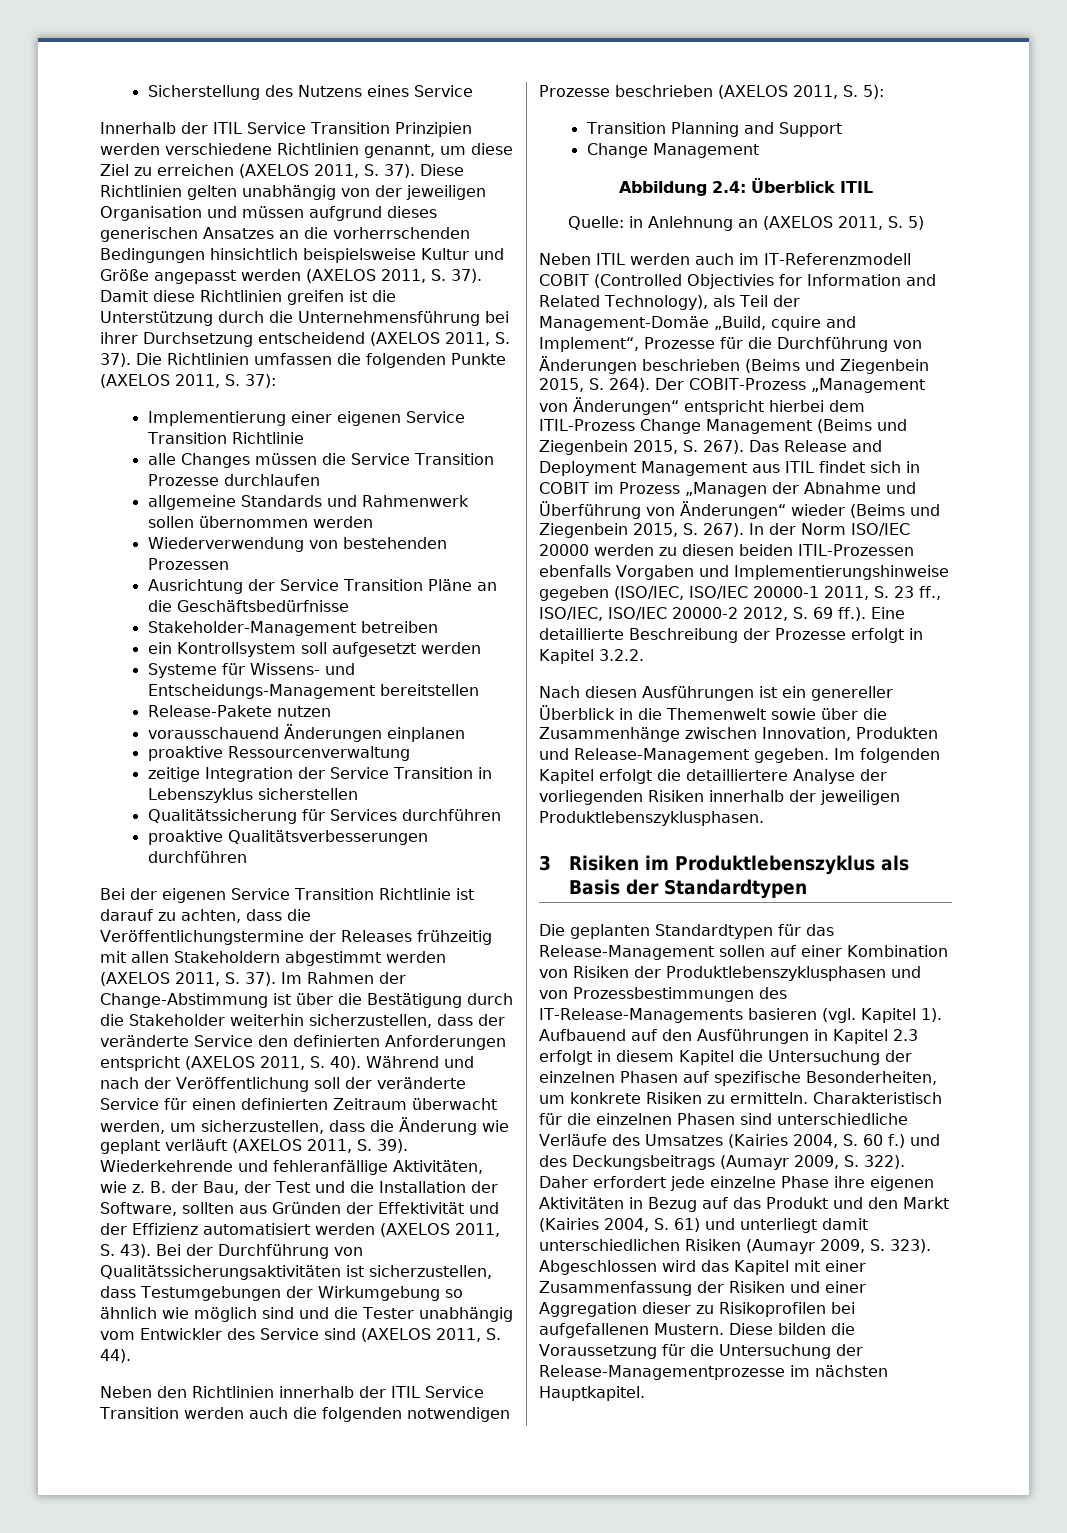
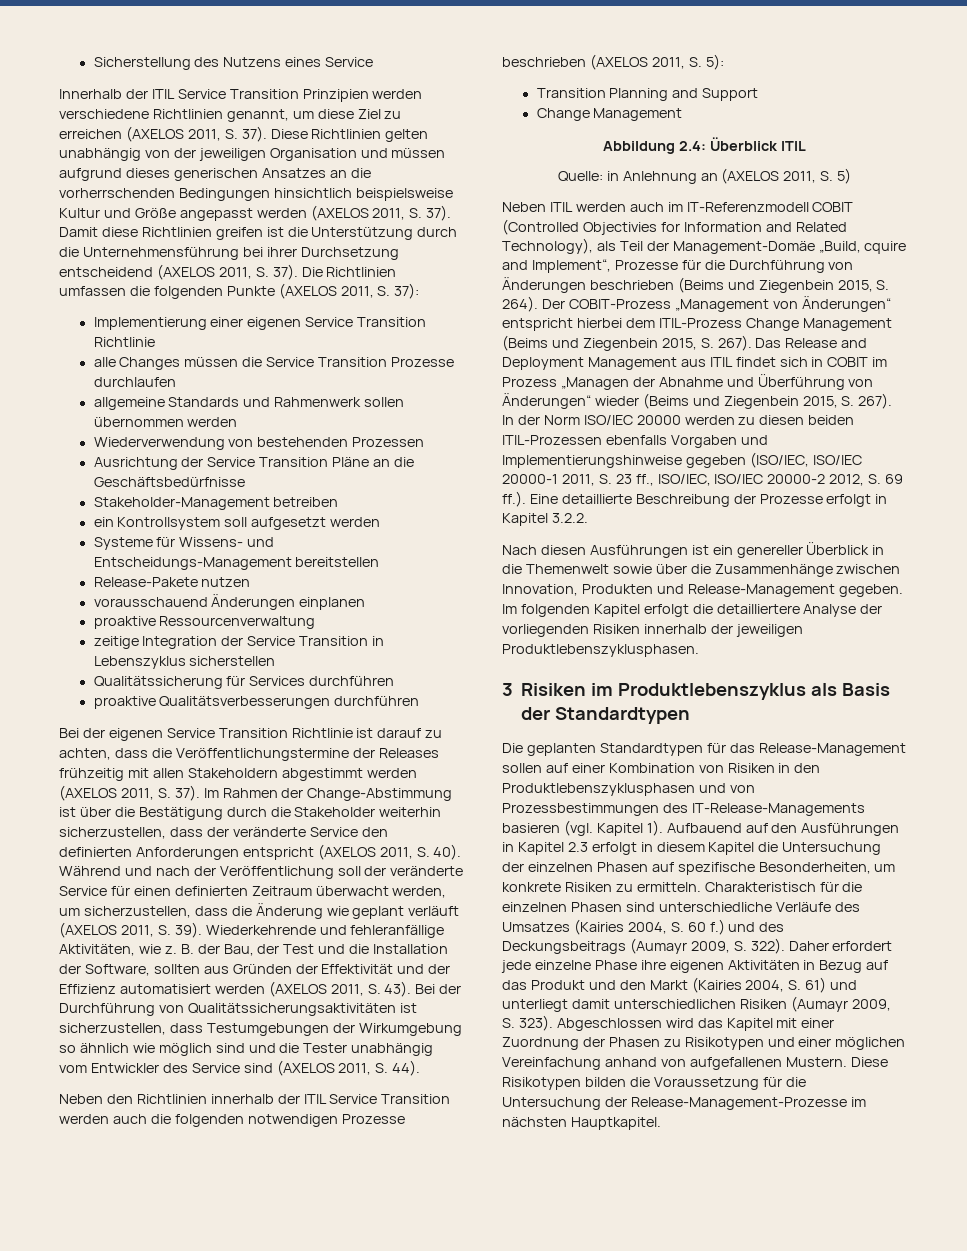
[634,966,661,978] der -> [778,763,821,773] in den
[539,1281,866,1296] [539,1302,855,1317] Zusammenfassung der Risiken und einer Aggregation dieser zu Risikoprofilen bei -> [502,1037,906,1050] [502,1057,686,1070] Zuordnung der Phasen zu Risikotypen und einer möglichen Vereinfachung anhand von
(773, 1329) none -> [502,1077,581,1090] Risikotypen
[539,1365,785,1380] Release-Managementprozesse -> [630,1097,847,1110] Release-Management-Prozesse

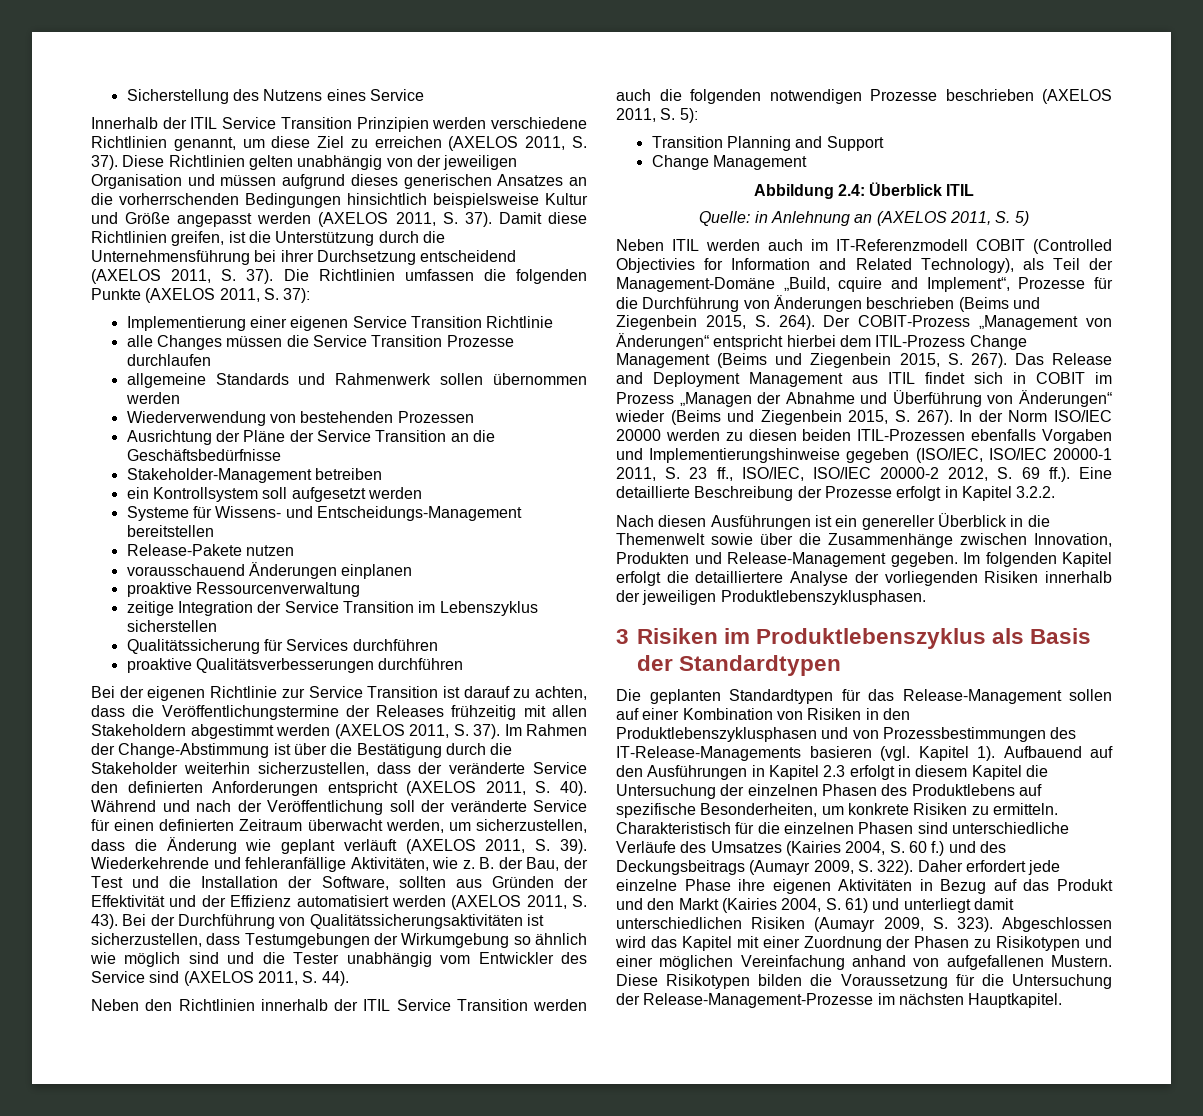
[215,227,263,240] greifen -> [171,231,225,246] greifen,
[207,457,370,467] Service Transition Pläne -> [243,430,447,442] Pläne der Service Transition
[372,636,385,646] in -> [418,601,436,613] im
[166,728,353,738] Service Transition Richtlinie -> [210,686,439,698] Richtlinie zur Service Transition
[672,241,815,254] Management-Domäe -> [616,277,775,292] Management-Domäne
(648, 867) none -> [881,784,1015,796] des Produktlebens

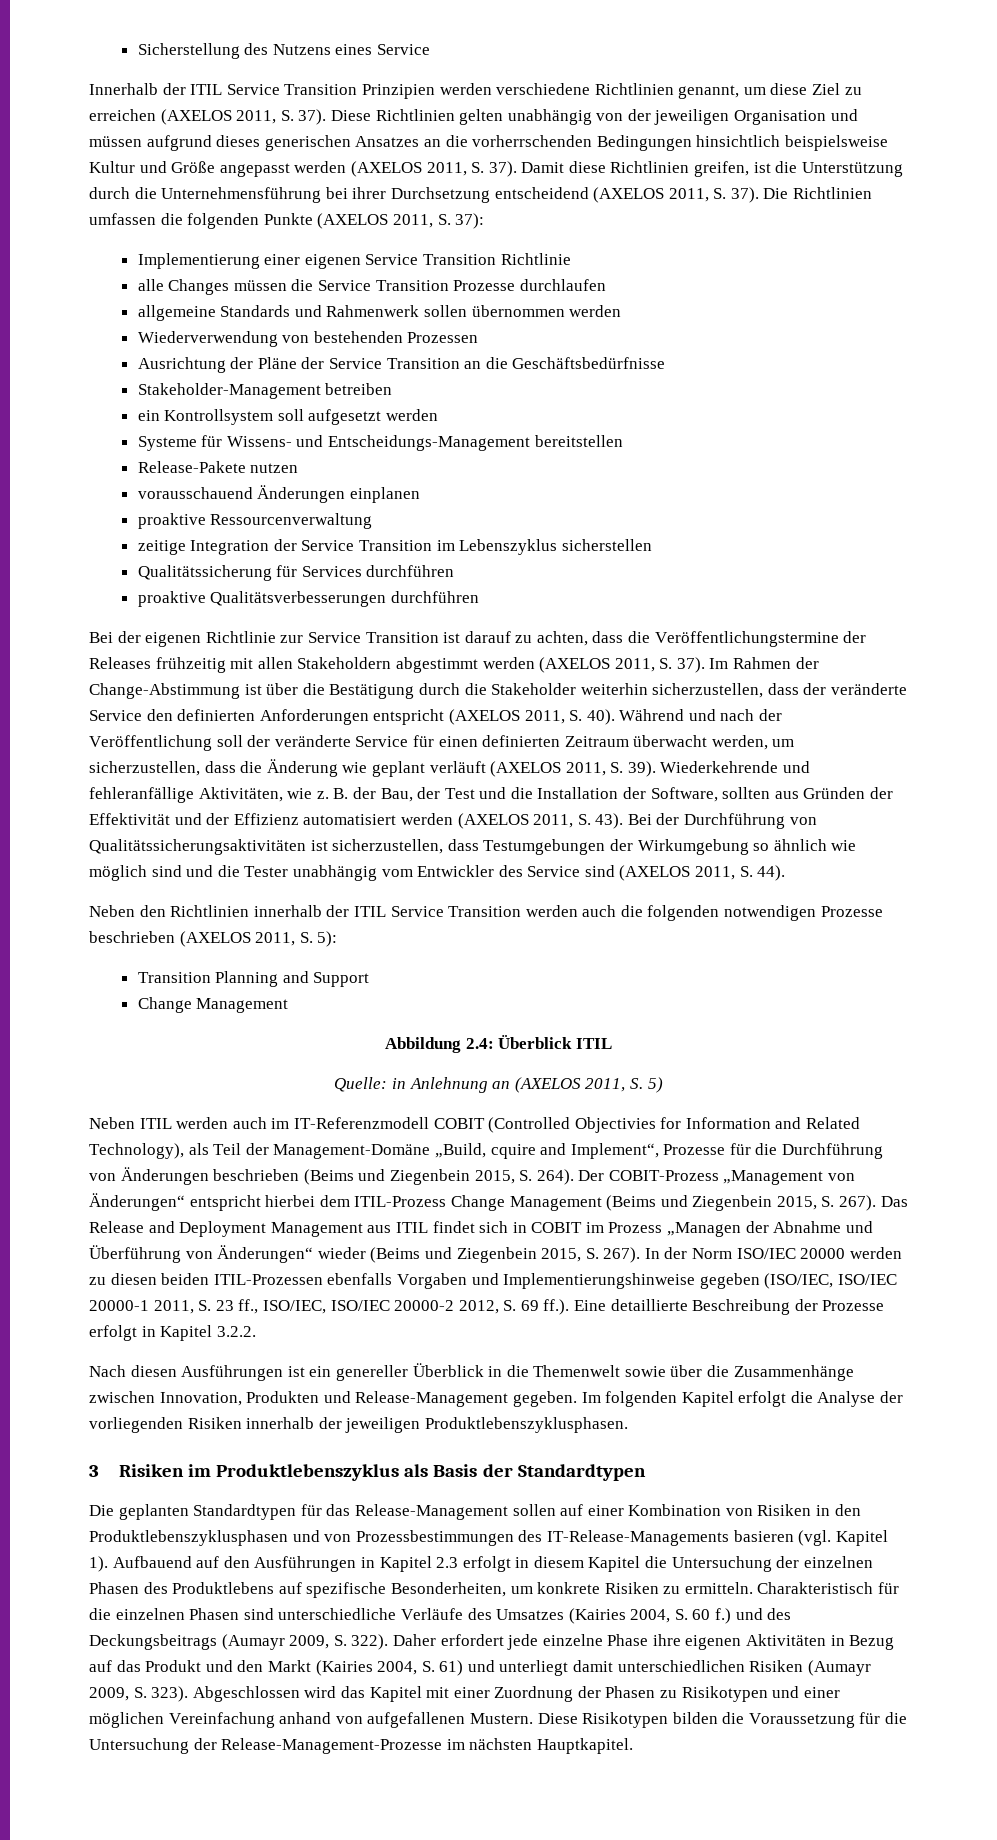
[695,571,784,583] detailliertere -> (813, 1397) none

